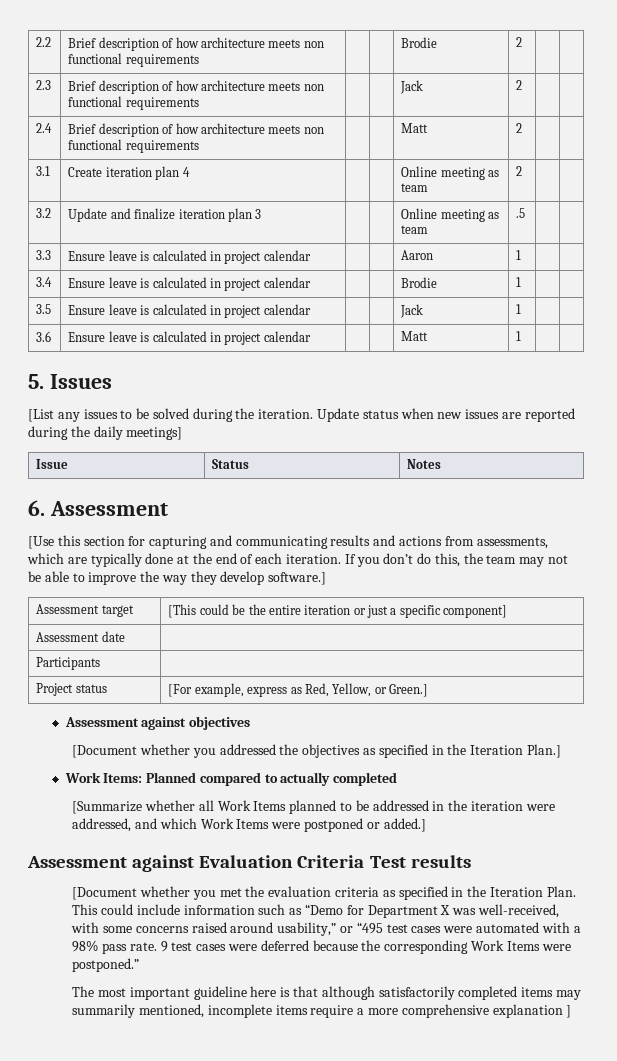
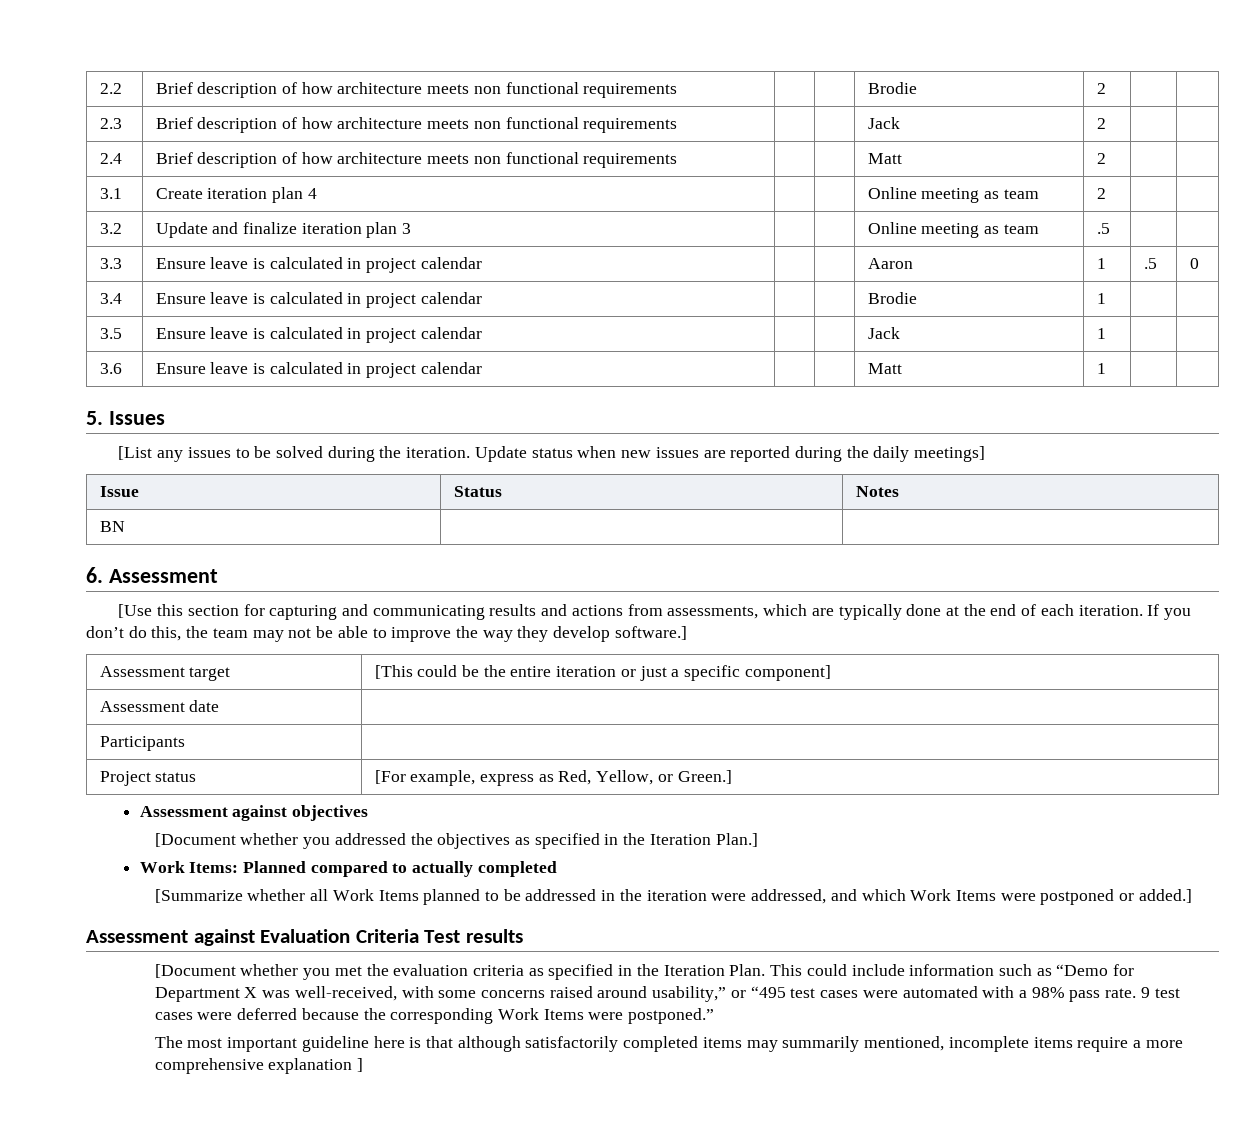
(522, 255) | -> [1143,258,1157,269] [1189,258,1199,269] .5 | 0
(442, 464) none -> [99,521,125,532] // BN | |

